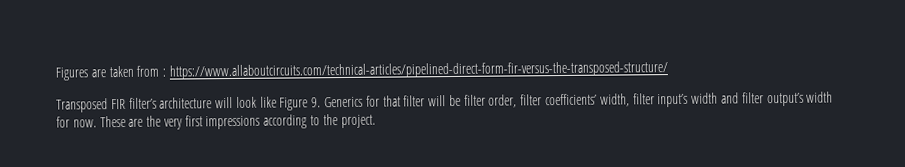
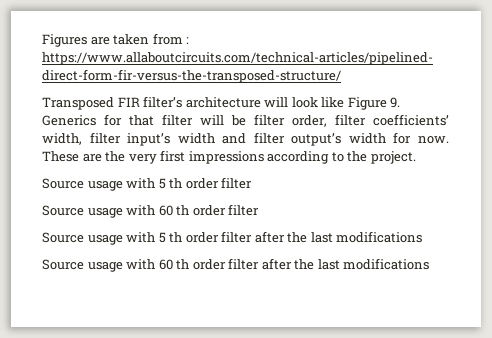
(376, 121) none -> [42,177,253,191] [42,204,260,218] [42,231,423,245] [42,258,430,272] // Source usage with 5 th order filter // Source usage with 60 th order filter // Source usage with 5 th order filter after the last modifications // Source usage with 60 th order filter after the last modifications

